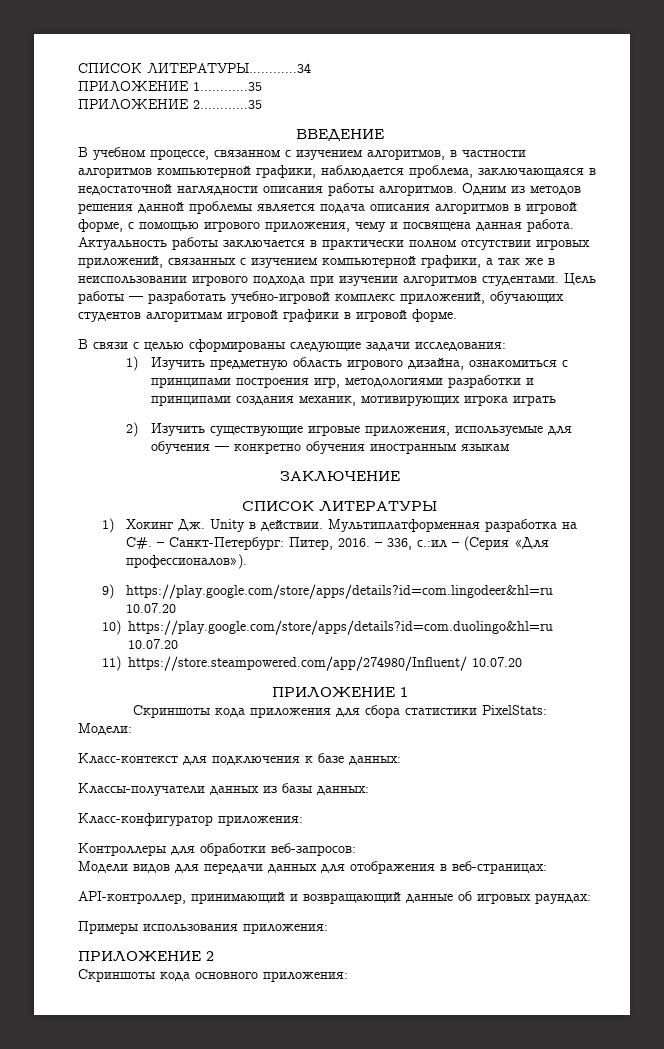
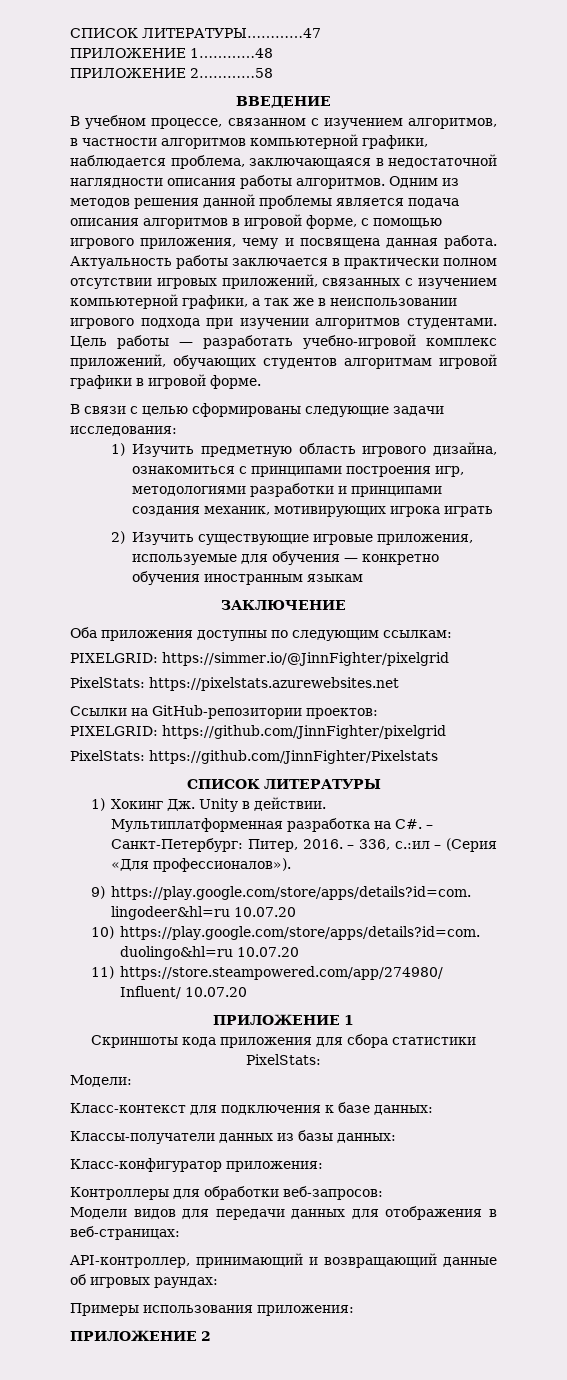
[78,63,311,73] [78,81,262,91] [78,99,262,109] СПИСОК ЛИТЕРАТУРЫ…………34 // ПРИЛОЖЕНИЕ 1…………35 // ПРИЛОЖЕНИЕ 2…………35 -> [70,28,321,38] [70,48,273,58] [70,68,273,78] СПИСОК ЛИТЕРАТУРЫ…………47 // ПРИЛОЖЕНИЕ 1…………48 // ПРИЛОЖЕНИЕ 2…………58
(400, 476) none -> [70,627,452,641] [70,652,449,666] [70,677,399,691] [70,705,378,719] [70,725,446,739] [70,750,438,764] // Оба приложения доступны по следующим ссылкам: // PIXELGRID: https://simmer.io/@JinnFighter/pixelgrid // PixelStats: https://pixelstats.azurewebsites.net // Ссылки на GitHub-репозитории проектов: // PIXELGRID: https://github.com/JinnFighter/pixelgrid // PixelStats: https://github.com/JinnFighter/Pixelstats
[78,969,348,982] // Скриншоты кода основного приложения: -> (211, 1336) none

